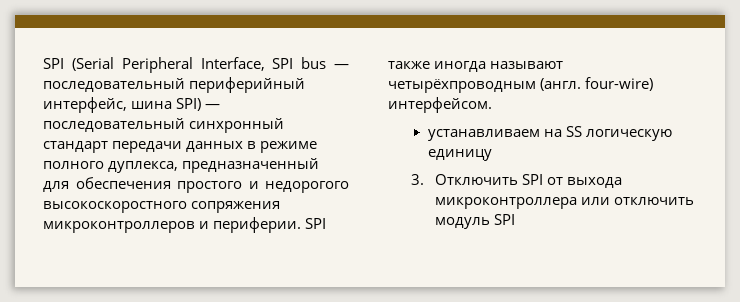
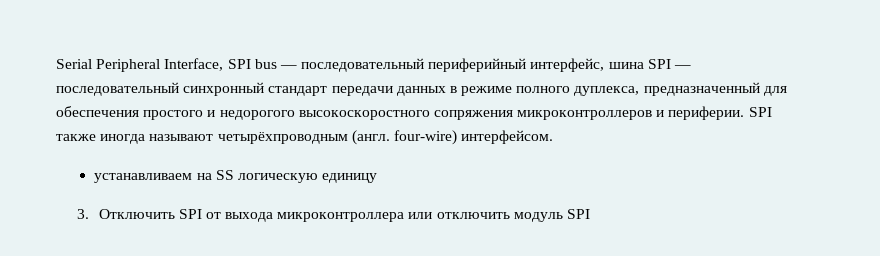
[43,57,114,71] SPI (Serial -> [56,59,92,69] Serial
[176,98,202,111] SPI) -> [647,59,671,69] SPI

